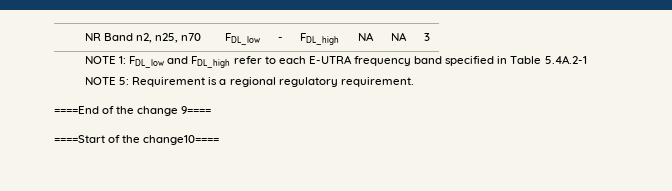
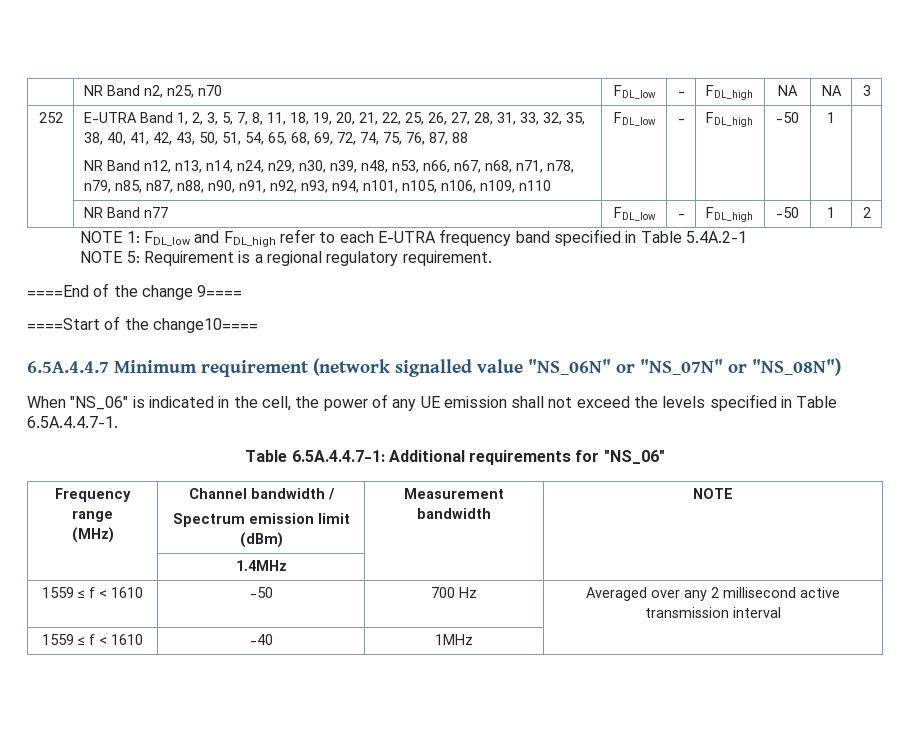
(430, 37) none -> [38,112,63,123] [83,112,585,125] [83,132,468,145] [83,160,574,173] [83,180,551,193] [614,112,657,126] [677,119,685,123] [705,112,753,127] [776,112,799,123] [827,112,835,123] [83,207,168,218] [614,207,657,221] [677,214,685,218] [705,207,753,222] [776,207,799,218] [827,207,835,218] [862,207,871,218] // 252 | E-UTRA Band 1, 2, 3, 5, 7, 8, 11, 18, 19, 20, 21, 22, 25, 26, 27, 28, 31, 33, 32, 35, 38, 40, 41, 42, 43, 50, 51, 54, 65, 68, 69, 72, 74, 75, 76, 87, 88 // NR Band n12, n13, n14, n24, n29, n30, n39, n48, n53, n66, n67, n68, n71, n78, n79, n85, n87, n88, n90, n91, n92, n93, n94, n101, n105, n106, n109, n110 | FDL_low | - | FDL_high | -50 | 1 | // | NR Band n77 | FDL_low | - | FDL_high | -50 | 1 | 2
(220, 140) none -> [27,358,841,377] [27,394,838,411] [27,416,118,428] [245,450,665,465] [55,488,131,502] [72,510,113,522] [71,527,114,543] [188,488,335,500] [172,513,350,527] [239,532,283,548] [404,488,504,499] [417,508,491,519] [693,488,733,499] [235,560,287,571] [42,587,143,598] [249,587,273,598] [431,587,477,598] [586,587,840,601] [645,607,781,618] [42,634,143,645] [249,634,273,645] [435,634,473,645] // 6.5A.4.4.7 Minimum requirement (network signalled value "NS_06N" or "NS_07N" or "NS_08N") // When "NS_06" is indicated in the cell, the power of any UE emission shall not exceed the levels specified in Table 6.5A.4.4.7-1. // Table 6.5A.4.4.7-1: Additional requirements for "NS_06" // Frequency range // (MHz) | Channel bandwidth / // Spectrum emission limit (dBm) | Measurement bandwidth | NOTE // | 1.4MHz | | // 1559 ≤ f < 1610 | -50 | 700 Hz | Averaged over any 2 millisecond active transmission interval // 1559 ≤ f < 1610 | -40 | 1MHz |

